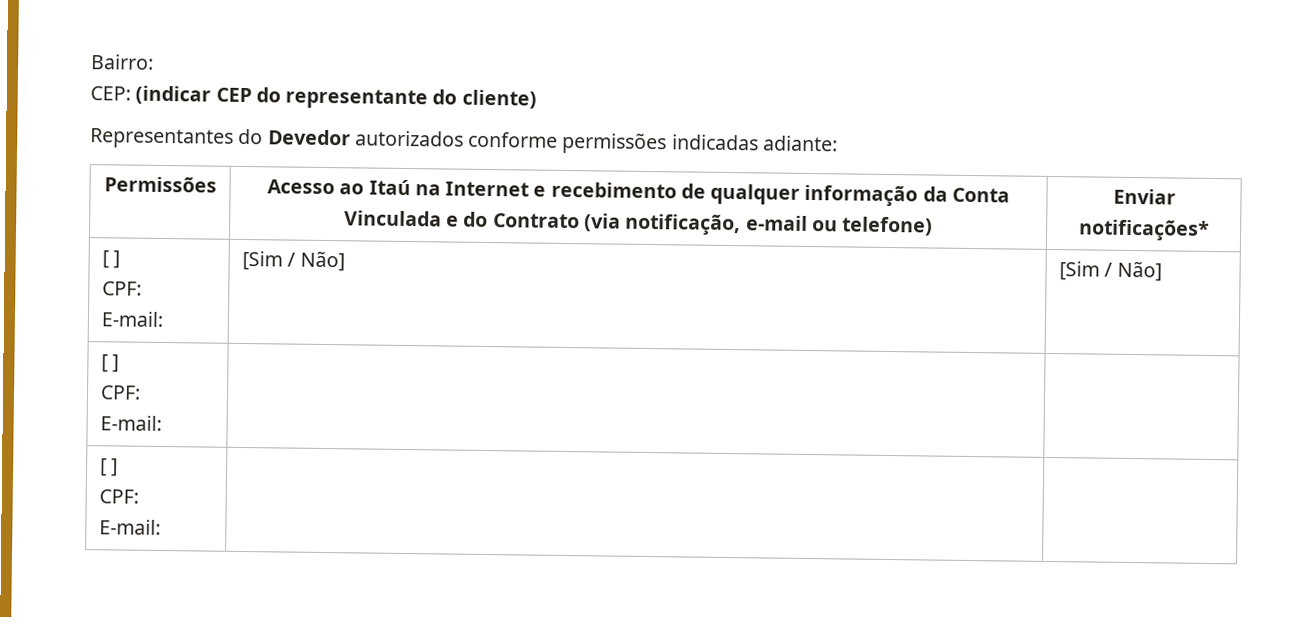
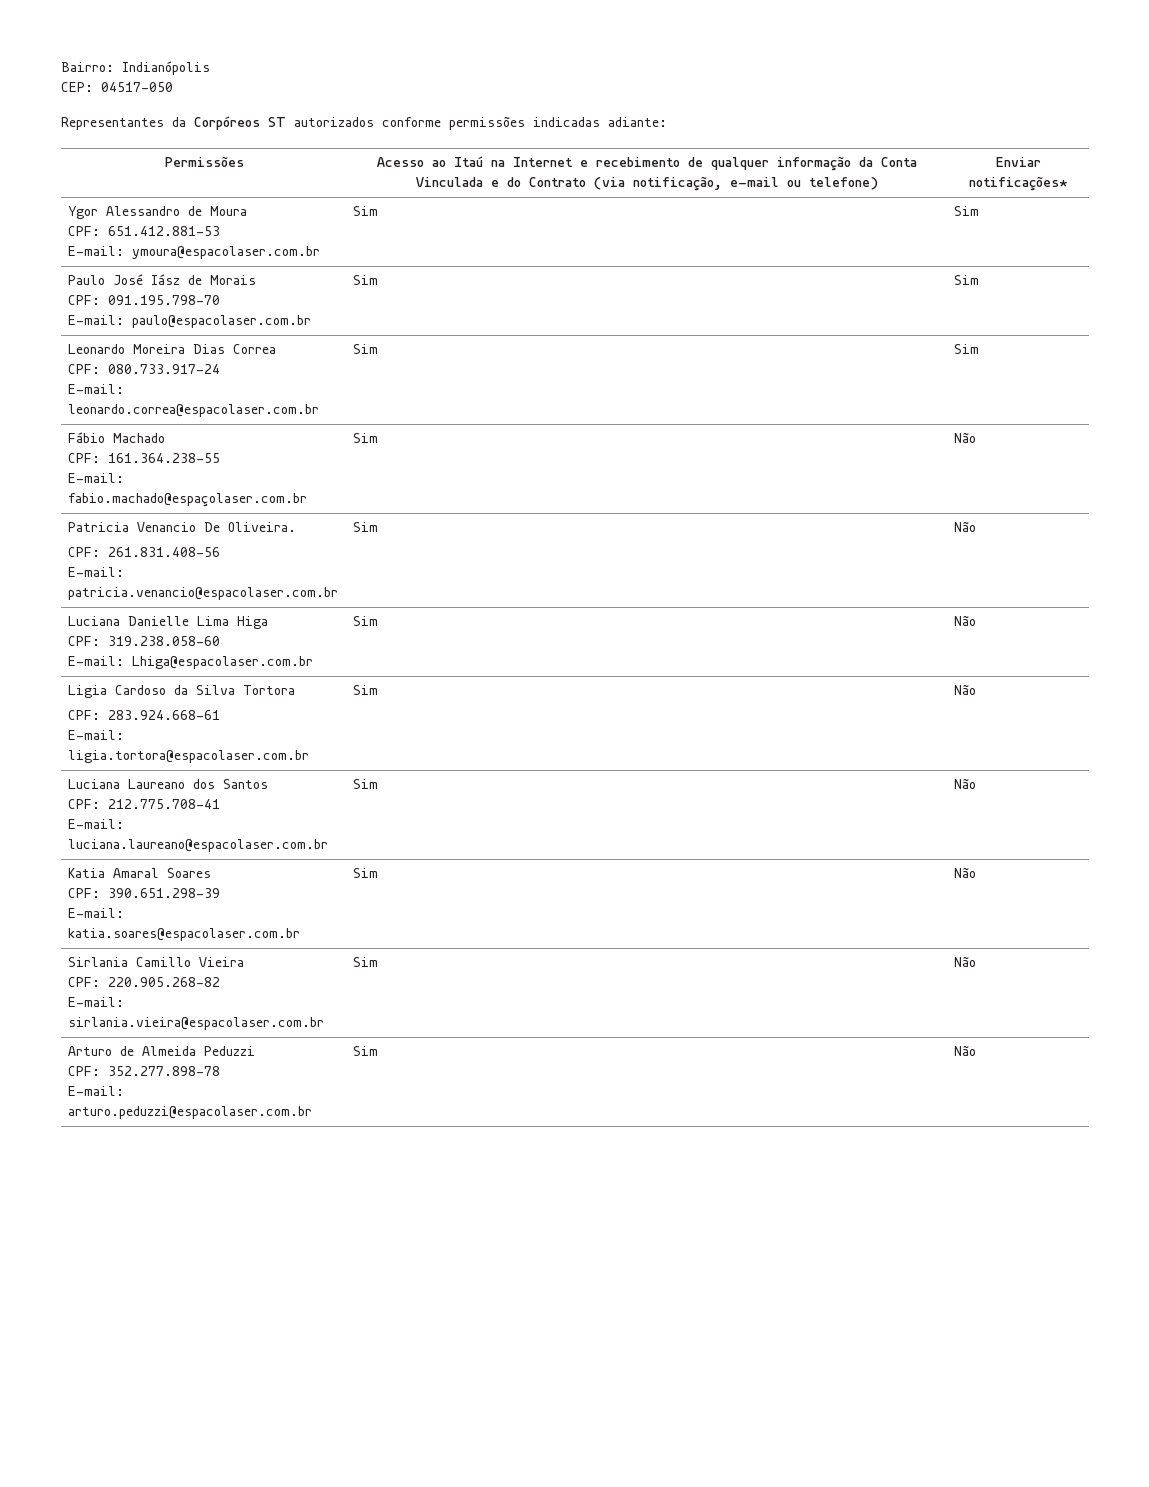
(154, 62) none -> [122,61,210,75] Indianópolis
[135,85,537,110] [90,128,351,149] (indicar CEP do representante do cliente) // Representantes do Devedor -> [101,82,173,92] [61,116,286,130] 04517-050 // Representantes da Corpóreos ST
[101,250,121,269] [101,281,142,296] [100,311,164,327] [241,250,345,272] [1058,260,1162,282] [100,354,120,373] [99,385,141,400] [99,415,162,431] [98,458,119,477] [98,489,139,504] [98,519,161,535] [ ] // CPF: // E-mail: | [Sim / Não] | [Sim / Não] // [ ] // CPF: // E-mail: | | // [ ] // CPF: // E-mail: | | -> [67,206,247,219] [67,226,220,236] [67,246,320,259] [352,206,378,216] [953,206,979,216] [67,274,256,285] [67,295,220,305] [67,315,311,328] [352,275,378,285] [953,275,979,285] [67,344,276,354] [67,364,220,374] [67,384,124,394] [67,404,319,417] [352,344,378,354] [953,344,979,354] [67,432,165,443] [67,453,220,463] [67,473,124,483] [67,493,307,507] [352,433,378,443] [953,432,976,443] [67,522,296,532] [67,547,220,557] [67,567,124,577] [67,587,338,600] [352,522,378,532] [953,521,976,532] [67,616,268,629] [67,636,220,646] [67,656,313,669] [352,616,378,626] [953,615,976,626] [67,685,295,698] [67,710,220,720] [67,730,124,740] [67,750,309,763] [352,685,378,695] [953,684,976,695] [67,779,268,789] [67,799,220,809] [67,819,124,829] [67,839,328,852] [352,779,378,789] [953,778,976,789] [67,868,211,878] [67,888,220,898] [67,908,124,918] [67,928,300,941] [352,868,378,878] [953,867,976,878] [67,957,244,967] [67,977,220,987] [67,997,124,1007] [67,1017,324,1030] [352,957,378,967] [953,956,976,967] [67,1046,255,1056] [67,1066,220,1076] [67,1086,124,1096] [67,1106,312,1119] [352,1046,378,1056] [953,1045,976,1056] Ygor Alessandro de Moura // CPF: 651.412.881-53 // E-mail: ymoura@espacolaser.com.br | Sim | Sim // Paulo José Iász de Morais // CPF: 091.195.798-70 // E-mail: paulo@espacolaser.com.br | Sim | Sim // Leonardo Moreira Dias Correa // CPF: 080.733.917-24 // E-mail: leonardo.correa@espacolaser.com.br | Sim | Sim // Fábio Machado // CPF: 161.364.238-55 // E-mail: fabio.machado@espaçolaser.com.br | Sim | Não // Patricia Venancio De Oliveira. // CPF: 261.831.408-56 // E-mail: patricia.venancio@espacolaser.com.br | Sim | Não // Luciana Danielle Lima Higa // CPF: 319.238.058-60 // E-mail: Lhiga@espacolaser.com.br | Sim | Não // Ligia Cardoso da Silva Tortora // CPF: 283.924.668-61 // E-mail: ligia.tortora@espacolaser.com.br | Sim | Não // Luciana Laureano dos Santos // CPF: 212.775.708-41 // E-mail: luciana.laureano@espacolaser.com.br | Sim | Não // Katia Amaral Soares // CPF: 390.651.298-39 // E-mail: katia.soares@espacolaser.com.br | Sim | Não // Sirlania Camillo Vieira // CPF: 220.905.268-82 // E-mail: sirlania.vieira@espacolaser.com.br | Sim | Não // Arturo de Almeida Peduzzi // CPF: 352.277.898-78 // E-mail: arturo.peduzzi@espacolaser.com.br | Sim | Não

